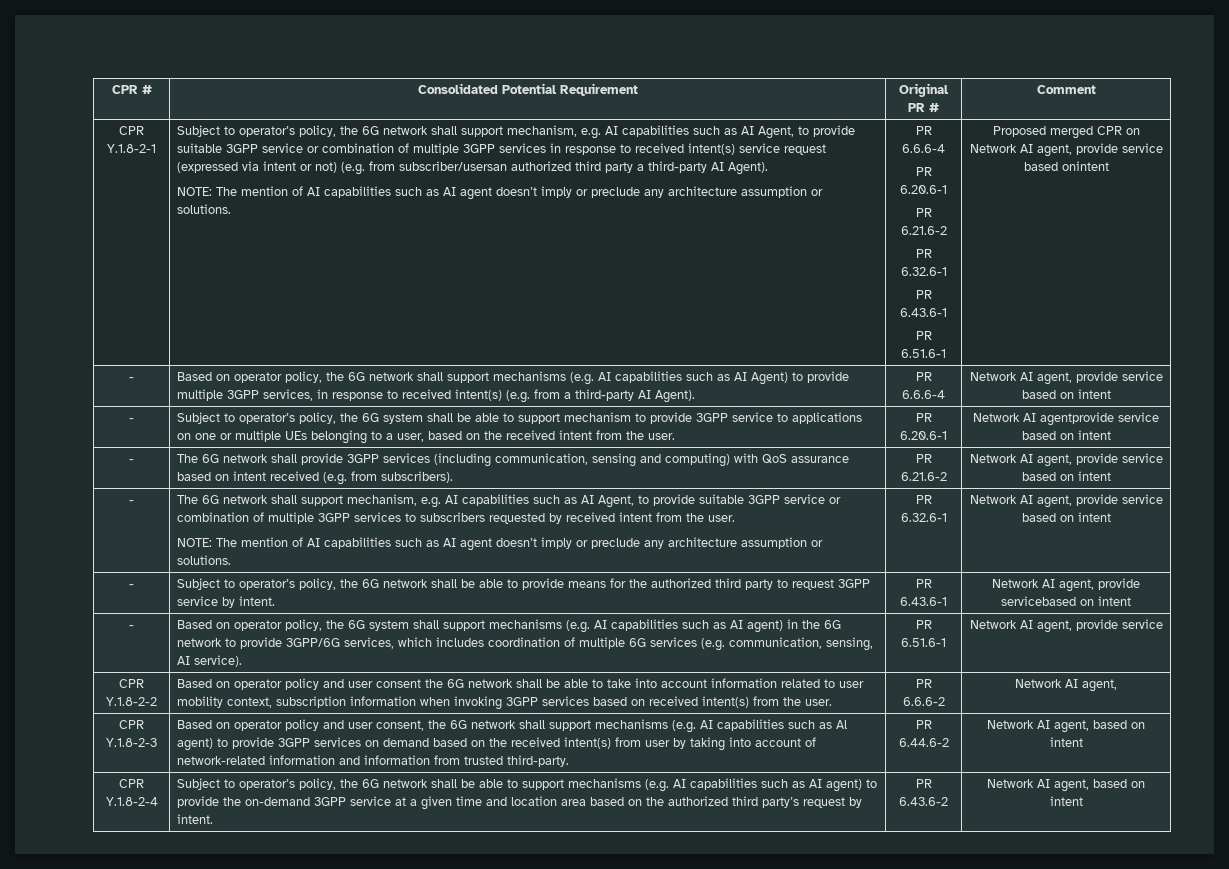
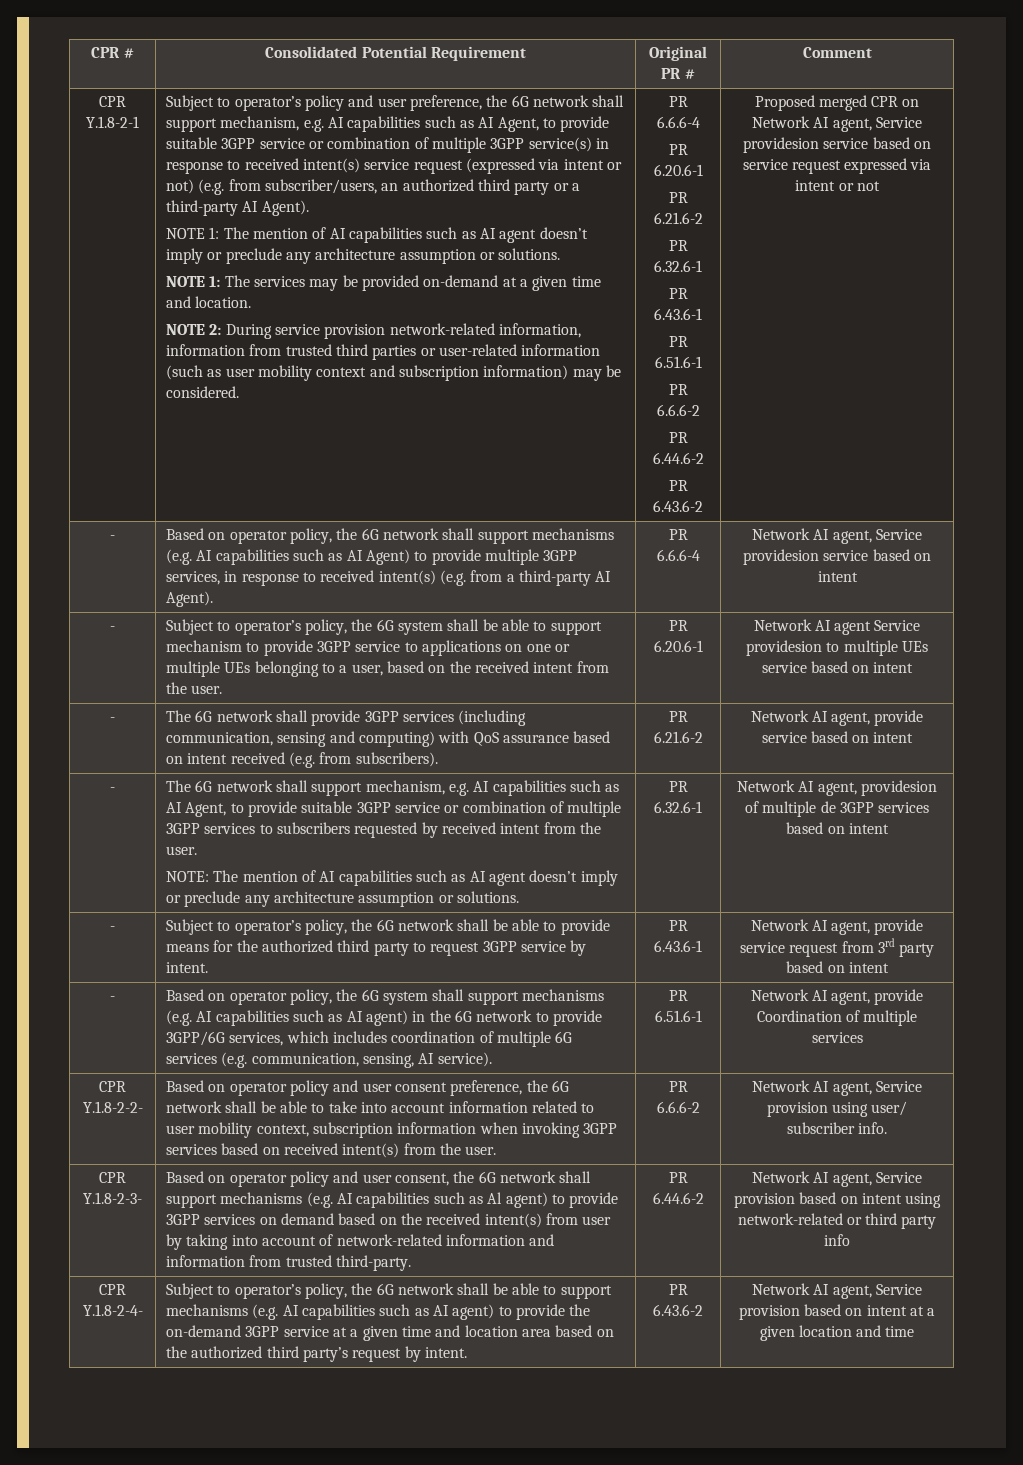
[298,125,336,137] policy, -> [305,95,483,111] policy and user preference,
[498,143,546,153] services -> [528,137,592,152] service(s)
[398,161,633,173] subscriber/usersan authorized third party -> [265,179,569,195] subscriber/users, an authorized third party or
[176,187,212,196] NOTE: -> [166,227,220,239] NOTE 1:
(231, 209) none -> [166,275,601,291] [166,296,252,308] [166,323,582,339] [166,344,601,360] [166,365,622,381] [166,386,240,398] // NOTE 1: The services may be provided on-demand at a given time and location. // NOTE 2: During service provision network-related information, information from trusted third parties or user-related information (such as user mobility context and subscription information) may be considered.
(946, 353) none -> [668,384,688,395] [656,404,700,416] [668,432,688,443] [652,452,704,464] [668,480,688,491] [653,500,703,512] // PR 6.6.6-2 // PR 6.44.6-2 // PR 6.43.6-2
[1075,143,1163,155] [1023,161,1109,171] provide service based onintent -> [875,117,922,128] [743,137,931,153] [742,158,932,174] [795,180,880,191] Service providesion service based on service request expressed via intent or not
[1075,371,1118,383] provide -> [875,529,922,540] [743,549,820,565] Service providesion
[1040,412,1114,426] agentprovide -> [834,620,921,635] [746,640,928,656] agent Service providesion to multiple UEs
[1075,494,1163,506] provide service -> [860,780,937,796] [744,801,930,817] providesion of multiple de 3GPP services
[1001,596,1076,606] servicebased -> [739,938,935,957] [786,961,824,973] service request from 3rd party based
[1121,619,1163,629] [119,679,144,688] [106,697,157,706] service // CPR Y.1.8-2-2 -> [756,1010,918,1026] [811,1032,863,1043] [99,1081,126,1092] [82,1101,143,1113] Coordination of multiple services // CPR Y.1.8-2-2-
(421, 683) none -> [450,1080,523,1096] preference,
[119,720,144,729] [106,738,157,747] // CPR Y.1.8-2-3 -> [875,1081,922,1092] [766,1101,908,1117] [786,1122,888,1134] [99,1172,126,1183] [83,1192,142,1204] Service provision using user/ subscriber info. // CPR Y.1.8-2-3-
[1093,720,1145,729] [1049,737,1083,747] [119,779,144,788] [105,797,158,806] based on intent // CPR Y.1.8-2-4 -> [875,1172,922,1183] [733,1192,942,1208] [737,1213,937,1229] [824,1234,850,1246] [99,1284,126,1295] [82,1304,143,1316] Service provision based on intent using network-related or third party info // CPR Y.1.8-2-4-
[1093,779,1145,788] [1049,796,1083,806] based on intent -> [875,1284,922,1295] [738,1304,936,1320] [759,1325,915,1341] Service provision based on intent at a given location and time

